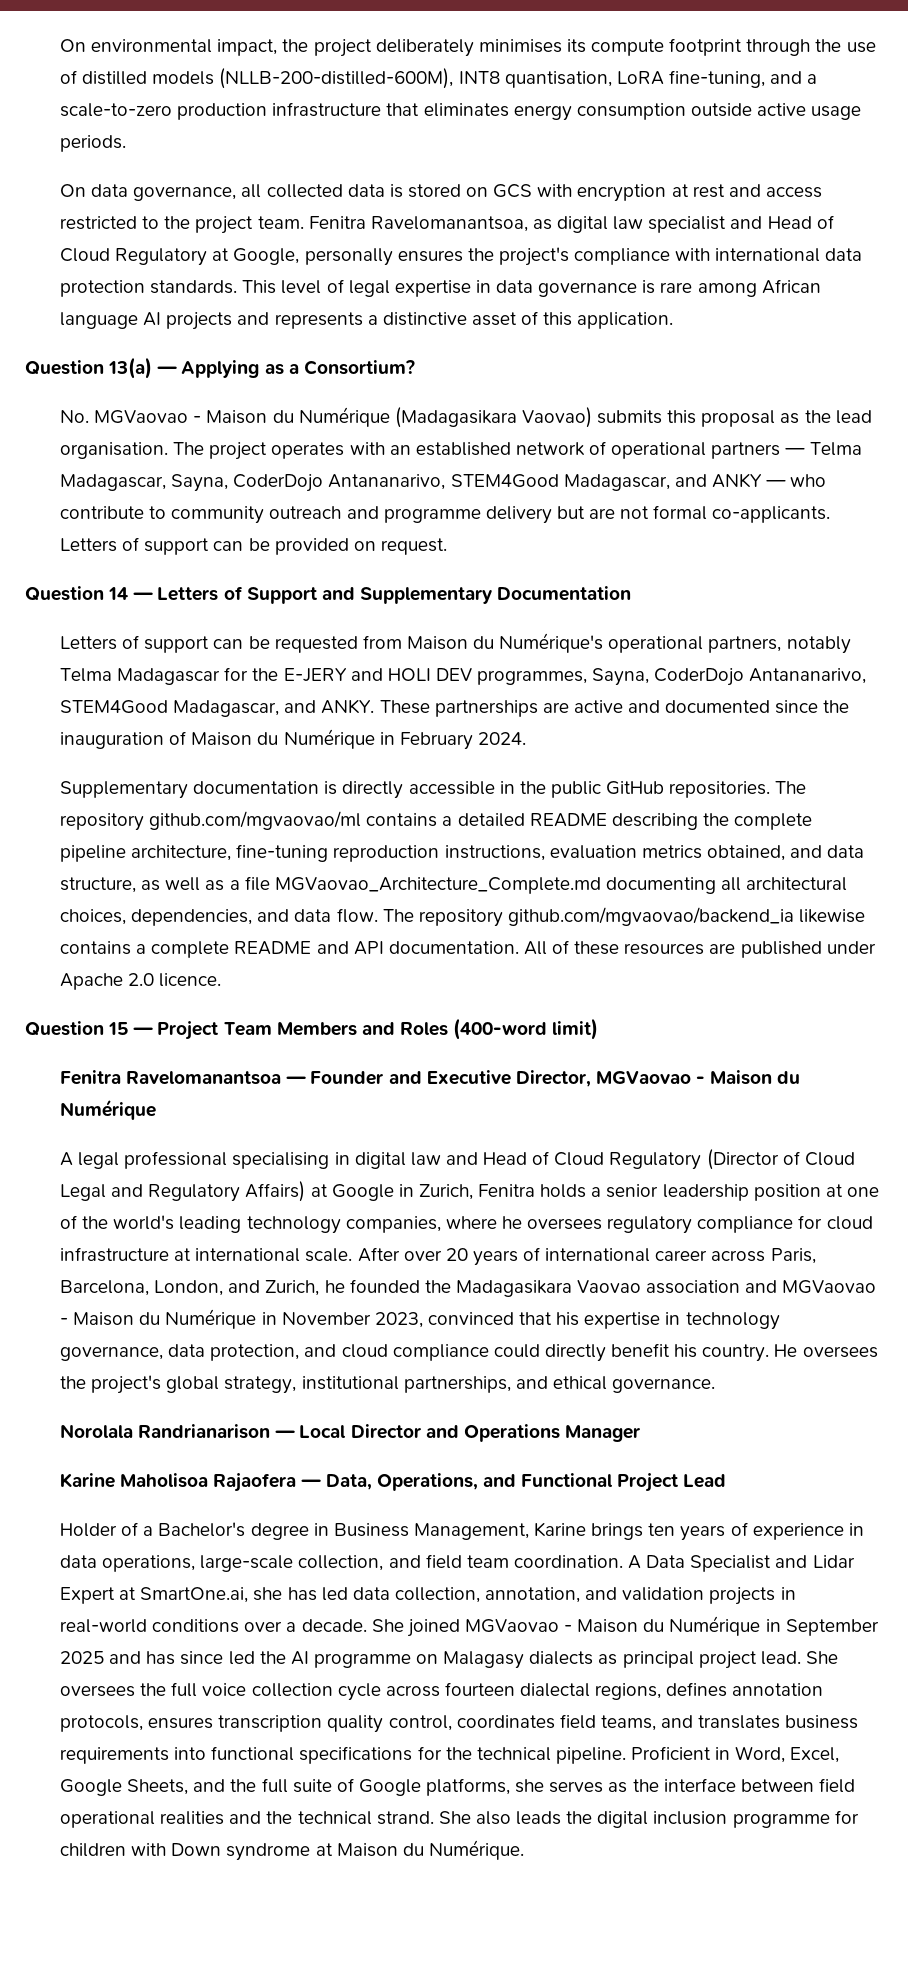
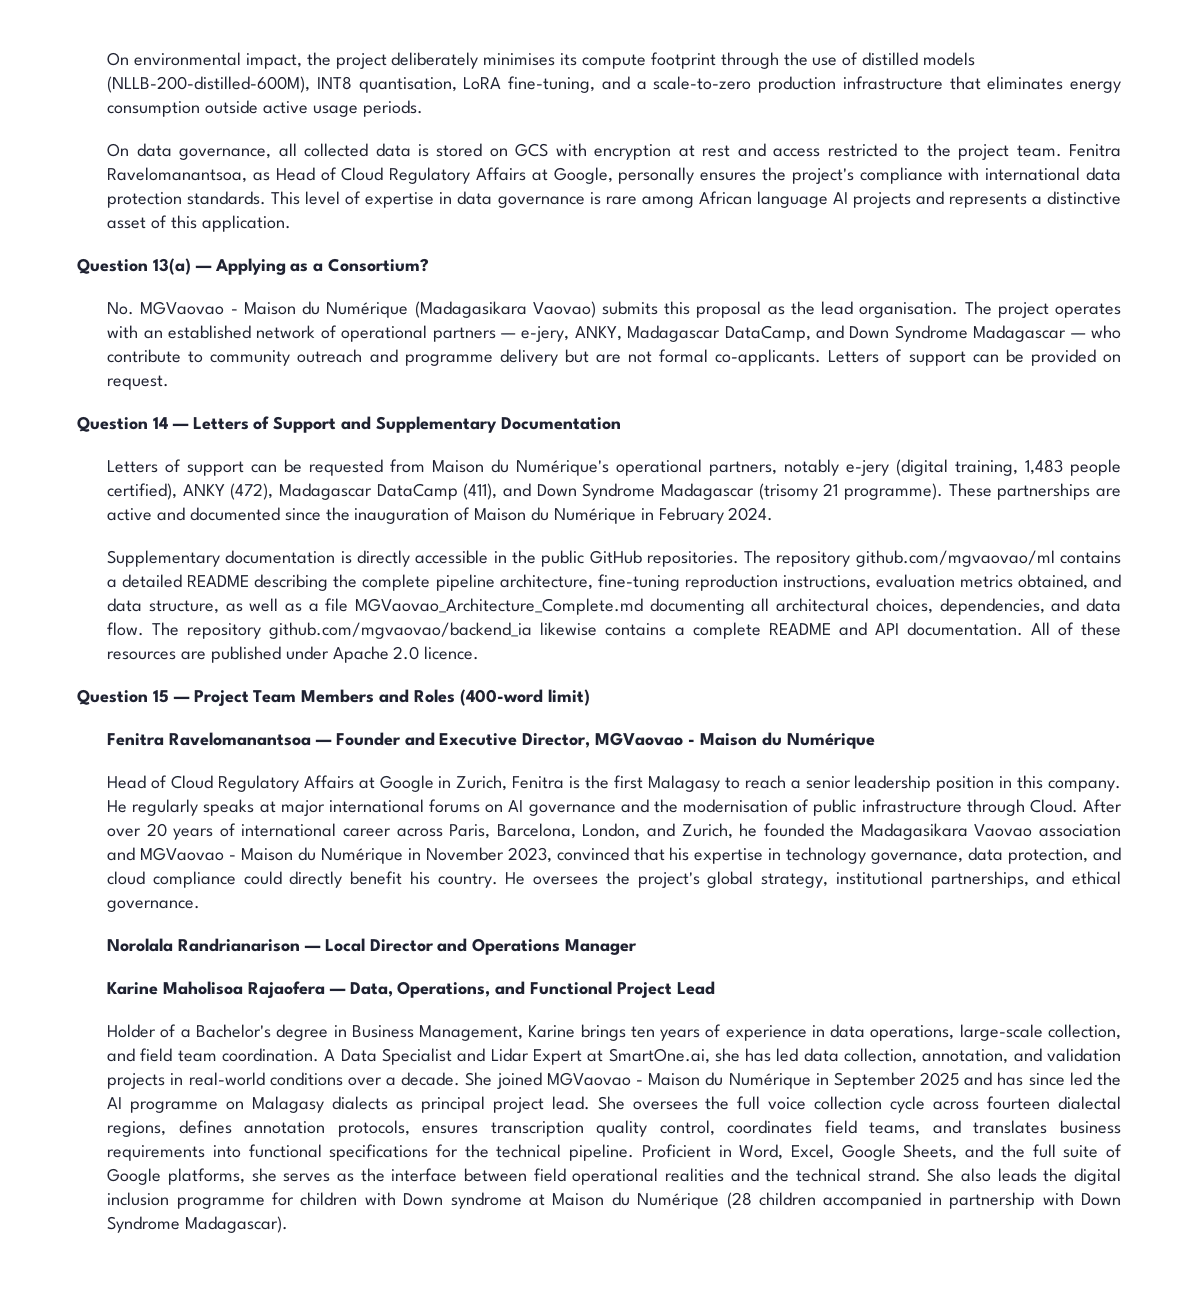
[557,215,834,233] [60,248,208,266] digital law specialist and Head of Cloud Regulatory -> [275,167,526,184] Head of Cloud Regulatory Affairs
[348,280,390,297] legal -> (362, 198) none
[809,442,862,456] [60,473,762,492] Telma Madagascar, Sayna, CoderDojo Antananarivo, STEM4Good Madagascar, and ANKY -> [521,325,1067,342] e-jery, ANKY, Madagascar DataCamp, and Down Syndrome Madagascar
[60,667,867,686] [60,699,375,717] Telma Madagascar for the E-JERY and HOLI DEV programmes, Sayna, CoderDojo Antananarivo, STEM4Good Madagascar, and ANKY. -> [846,459,1122,476] [107,483,944,500] e-jery (digital training, 1,483 people certified), ANKY (472), Madagascar DataCamp (411), and Down Syndrome Madagascar (trisomy 21 programme).
[60,1149,855,1170] [60,1181,306,1202] A legal professional specialising in digital law and Head of Cloud Regulatory (Director of Cloud Legal and Regulatory Affairs) -> [107,775,354,792] Head of Cloud Regulatory Affairs
[540,1184,879,1201] [60,1215,873,1234] [60,1247,353,1262] holds a senior leadership position at one of the world's leading technology companies, where he oversees regulatory compliance for cloud infrastructure at international scale. -> [569,775,1121,792] [107,799,1078,816] is the first Malagasy to reach a senior leadership position in this company. He regularly speaks at major international forums on AI governance and the modernisation of public infrastructure through Cloud.
[428,1840,524,1860] Numérique. -> [637,1192,1121,1209] [107,1216,289,1233] Numérique (28 children accompanied in partnership with Down Syndrome Madagascar).

